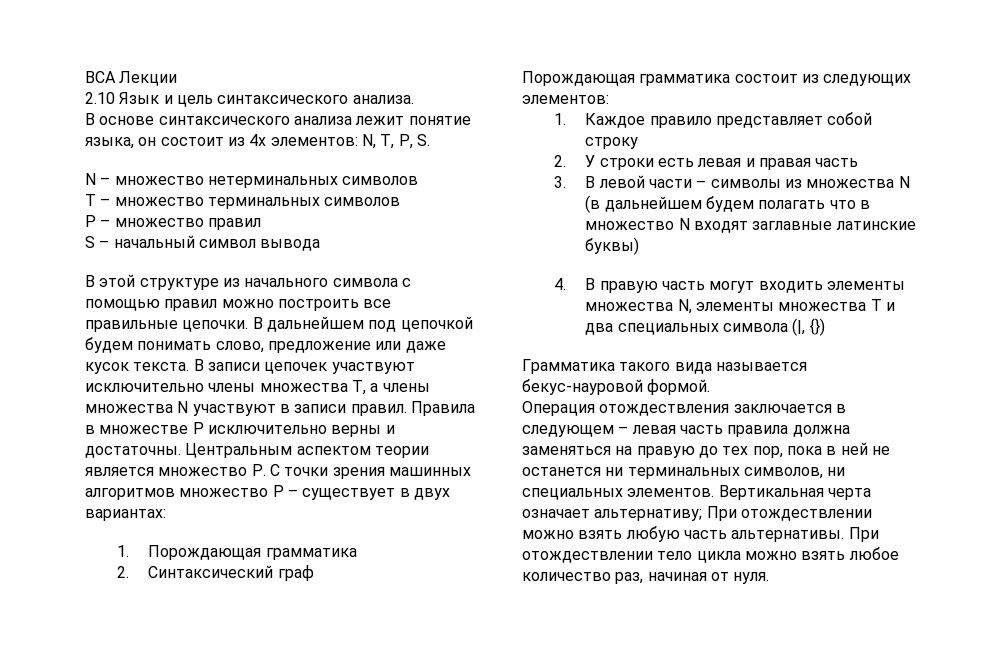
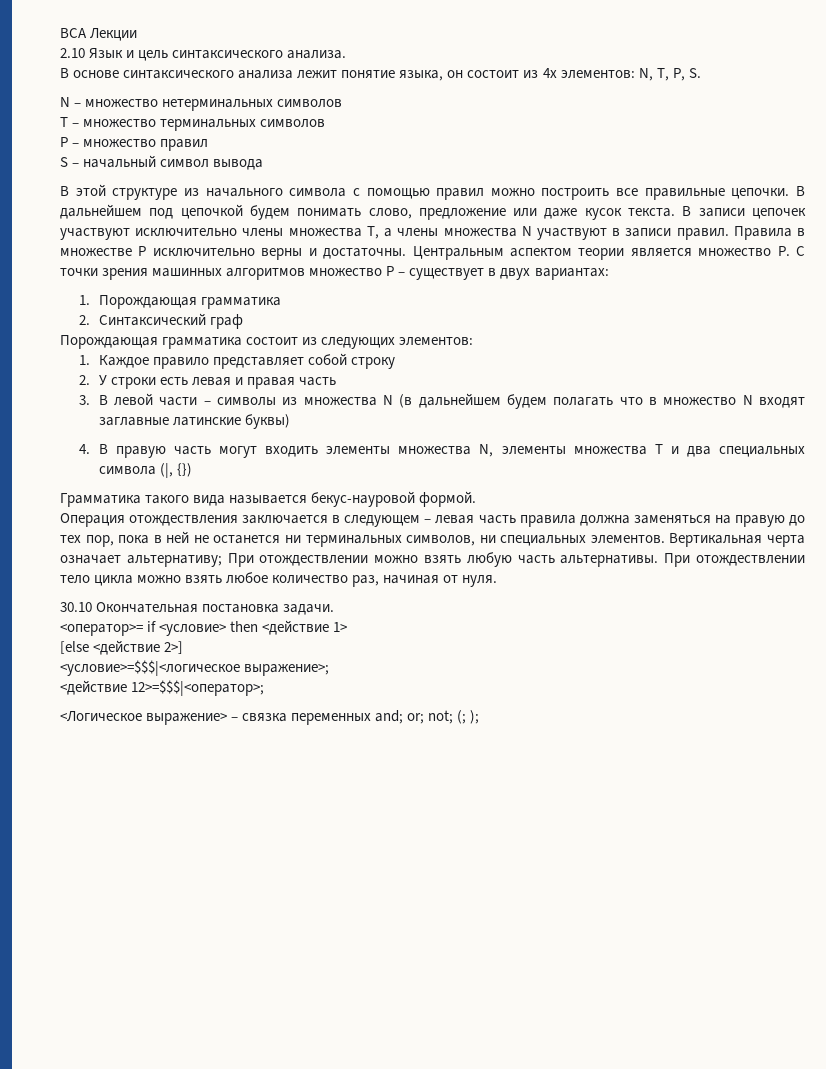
(770, 578) none -> [60,602,335,615] [60,620,348,636] [60,640,184,655] [60,660,330,676] [60,680,265,696] [60,710,480,725] // 30.10 Окончательная постановка задачи. // <оператор>= if <условие> then <действие 1> // [else <действие 2>] // <условие>=$$$|<логическое выражение>; // <действие 12>=$$$|<оператор>; // <Логическое выражение> – связка переменных and; or; not; (; );

